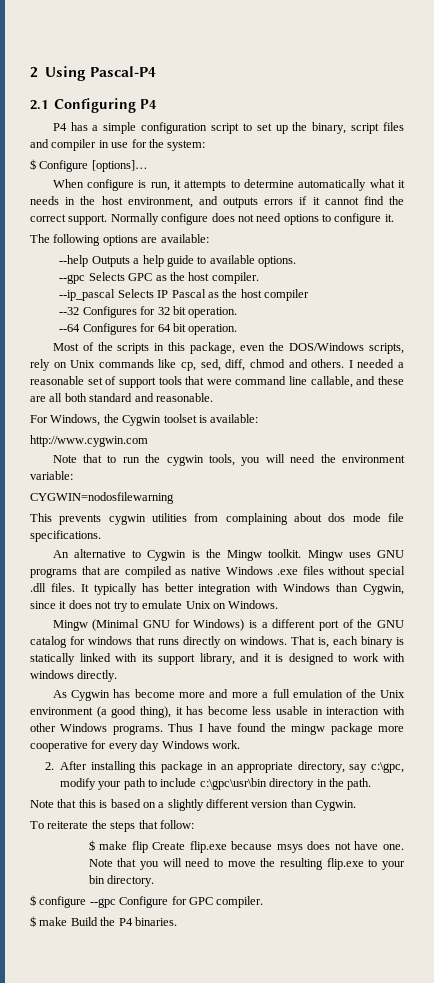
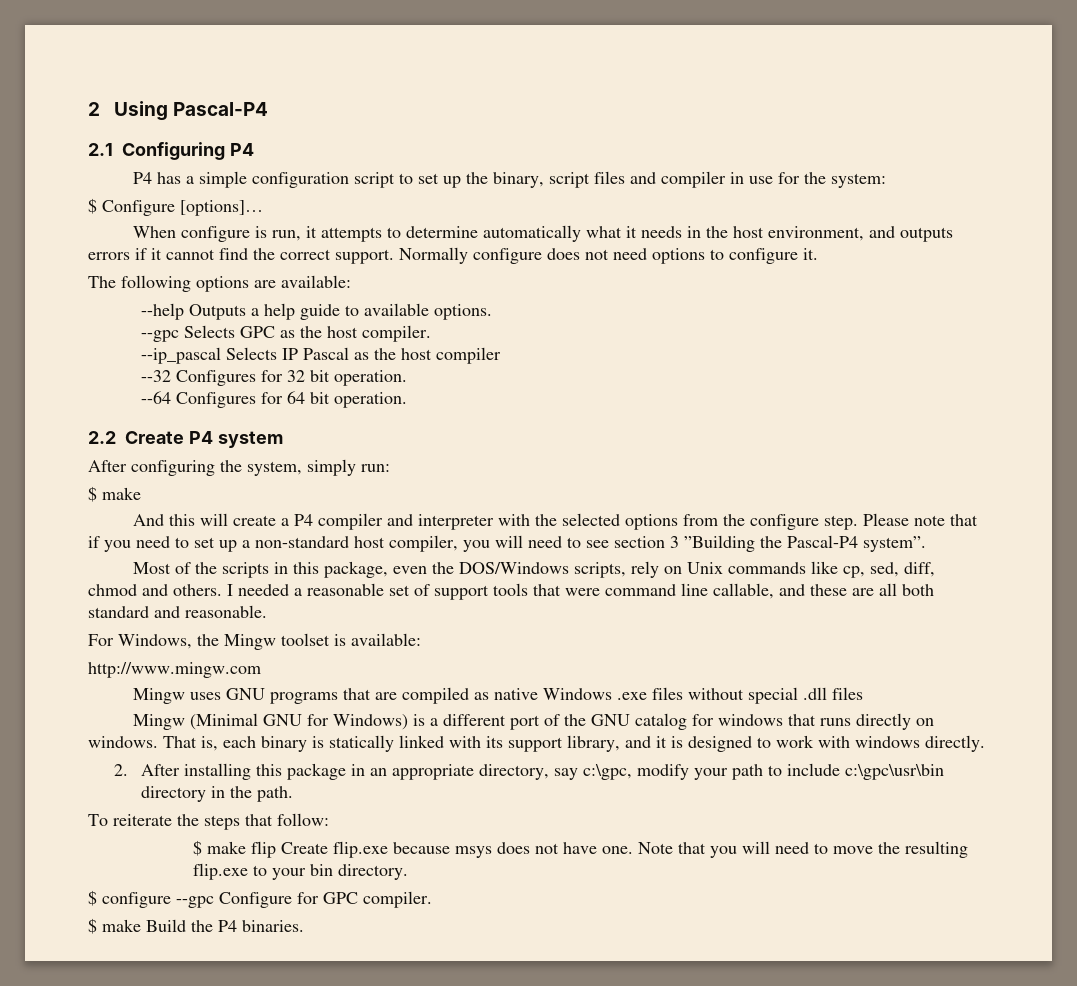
(238, 329) none -> [88,431,283,448] [88,459,390,476] [88,486,141,502] [133,513,979,530] [88,535,926,552] // 2.2 Create P4 system // After configuring the system, simply run: // $ make // And this will create a P4 compiler and interpreter with the selected options from the configure step. Please note that if you need to set up a non-standard host compiler, you will need to see section 3 ”Building the Pascal-P4 system”.
[122,415,162,426] Cygwin -> [224,634,276,650] Mingw
[30,435,148,447] [52,454,405,466] [30,471,73,480] [30,492,174,504] [30,513,404,525] [30,530,101,542] [52,549,302,561] http://www.cygwin.com // Note that to run the cygwin tools, you will need the environment variable: // CYGWIN=nodosfilewarning // This prevents cygwin utilities from complaining about dos mode file specifications. // An alternative to Cygwin is the Mingw toolkit. -> [88,662,261,678] http://www.mingw.com //
[50,583,404,595] [30,600,279,612] files. It typically has better integration with Windows than Cygwin, since it does not try to emulate Unix on Windows. -> [832,687,864,700] files
[52,689,405,701] [30,706,405,718] [30,723,404,735] [30,740,240,752] // As Cygwin has become more and more a full emulation of the Unix environment (a good thing), it has become less usable in interaction with other Windows programs. Thus I have found the mingw package more cooperative for every day Windows work. -> (985, 743) none
[30,799,357,811] // Note that this is based on a slightly different version than Cygwin. -> (293, 794) none

